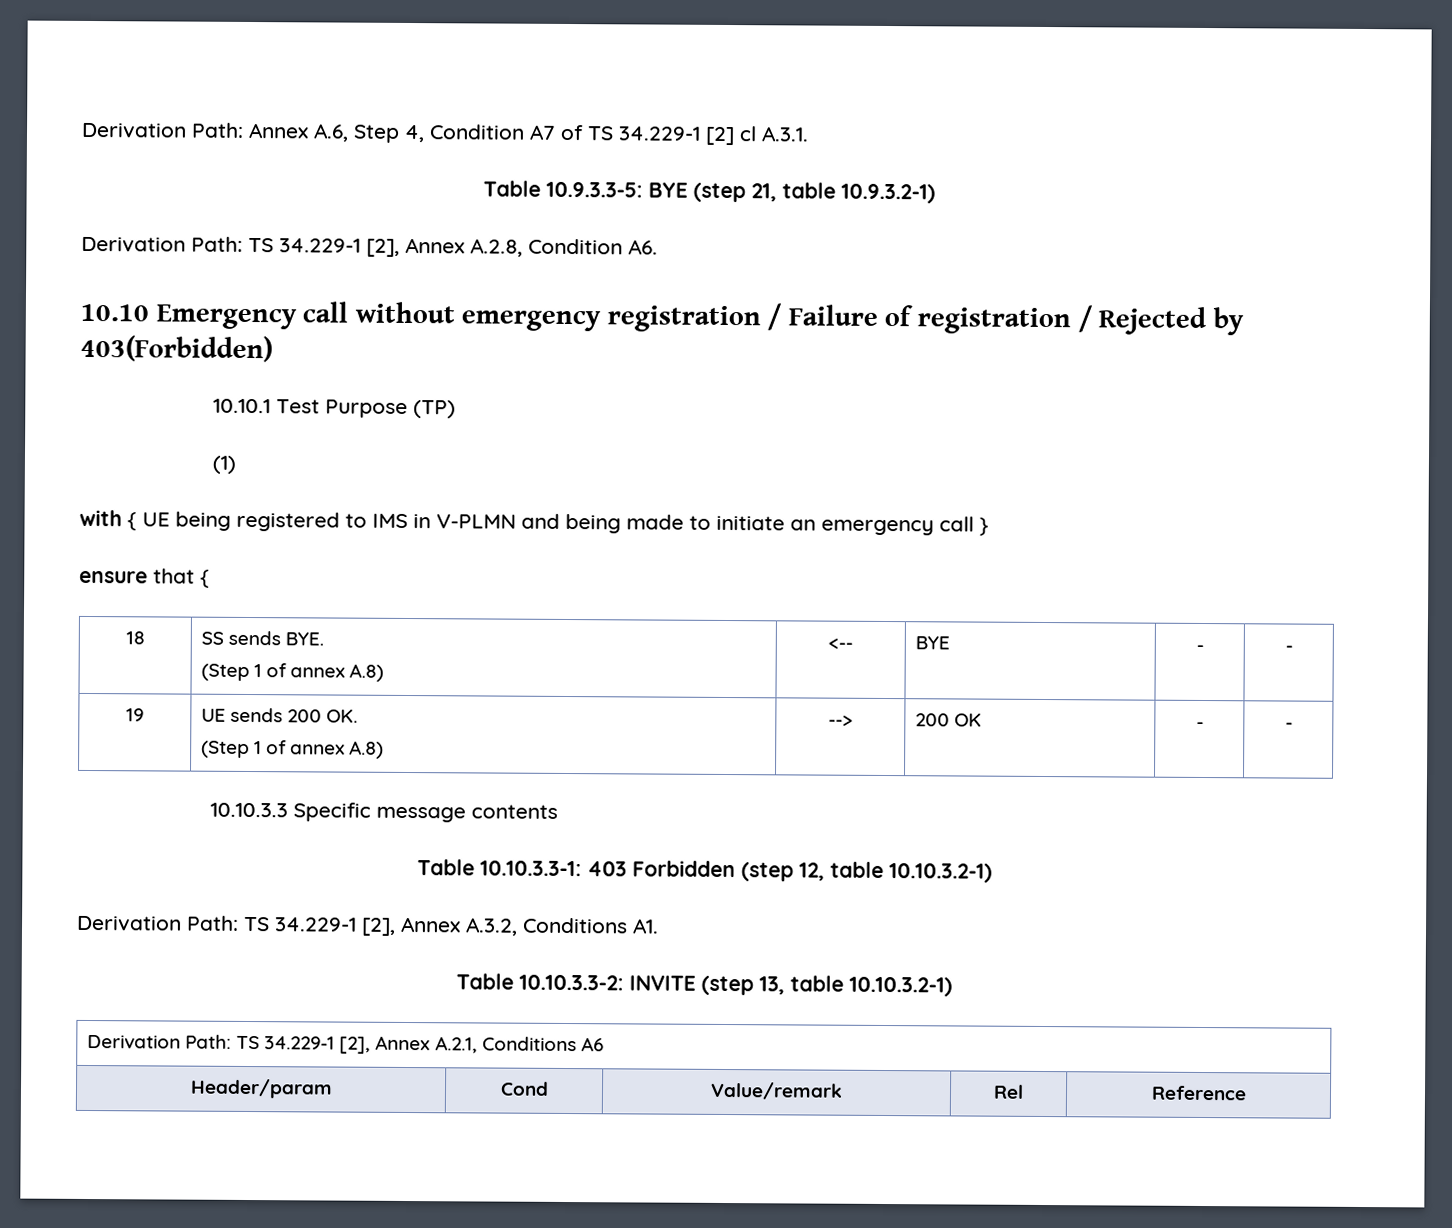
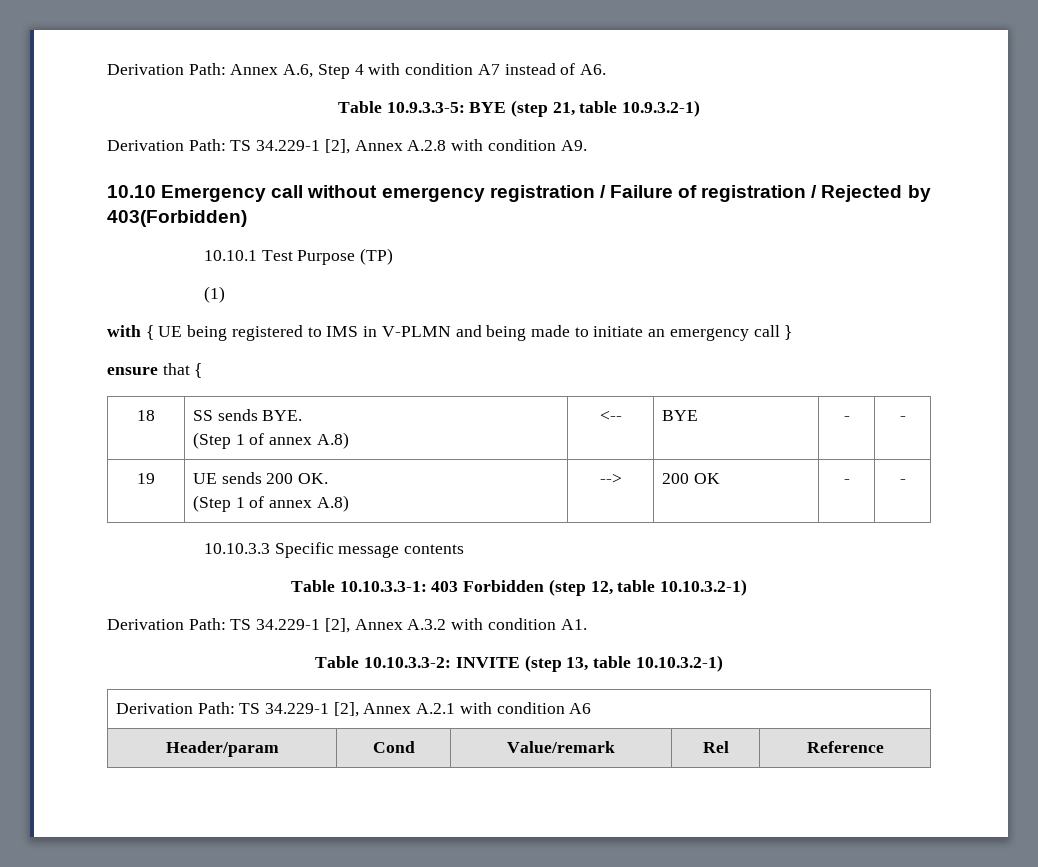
[404,124,809,146] 4, Condition A7 of TS 34.229-1 [2] cl A.3.1. -> [354,63,606,75] 4 with condition A7 instead of A6.
[470,238,658,257] A.2.8, Condition A6. -> [407,139,587,151] A.2.8 with condition A9.
[465,917,628,936] A.3.2, Conditions -> [407,618,556,630] A.3.2 with condition
[434,1036,577,1054] A.2.1, Conditions -> [416,702,565,714] A.2.1 with condition

